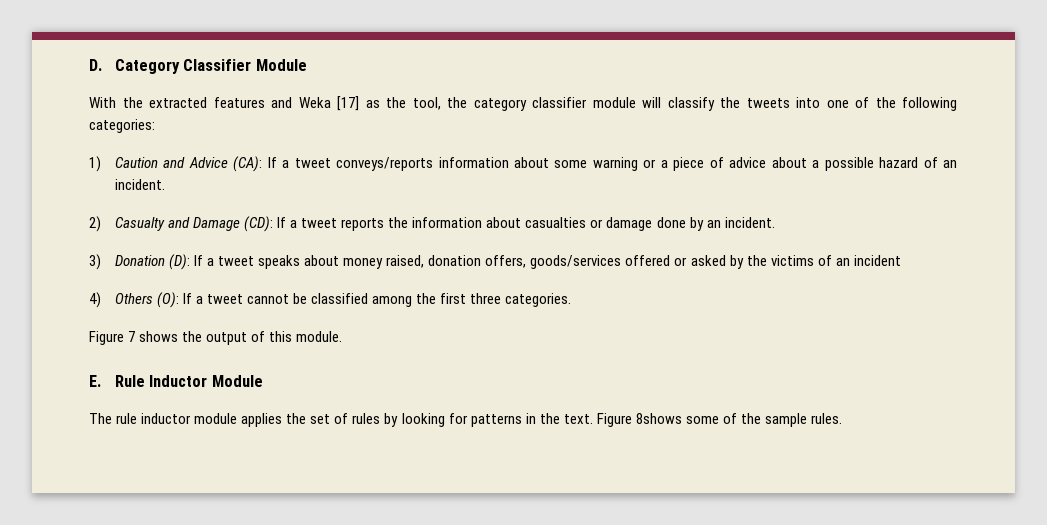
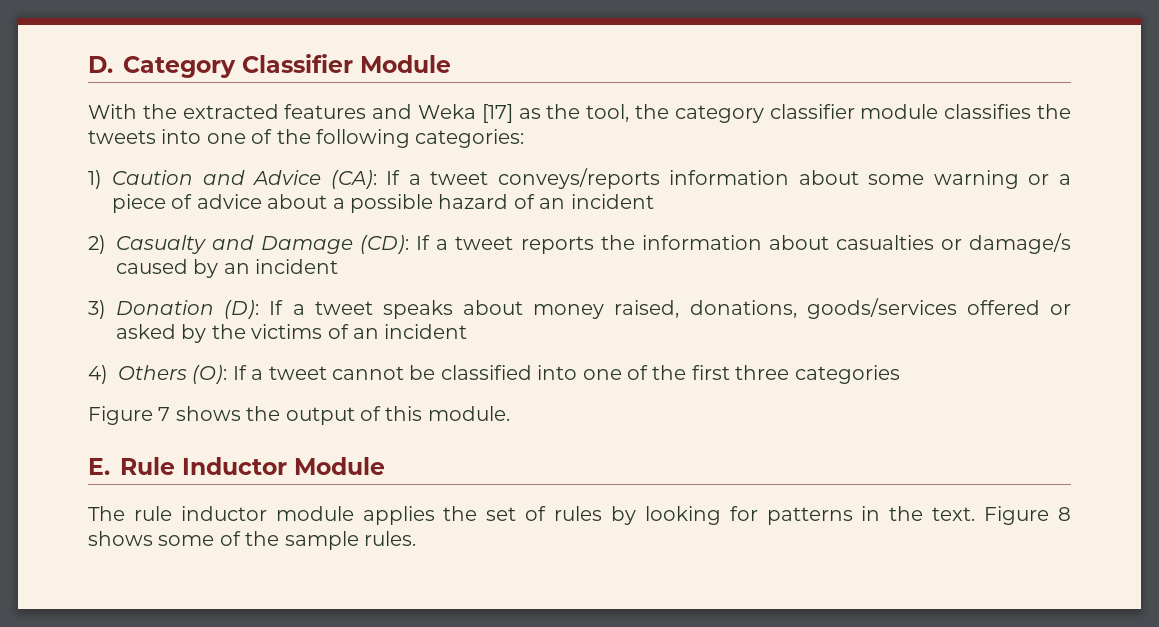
[642,97,715,111] will classify -> [944,104,1032,119] classifies
[114,179,165,190] incident. -> [570,194,654,209] incident
[606,217,686,231] damage done -> [969,233,1072,254] [116,259,188,274] damage/s caused
[724,217,775,228] incident. -> [255,259,339,274] incident
[428,255,527,268] donation offers, -> [689,300,797,318] donations,
[372,296,413,307] among -> [537,365,648,380] into one of
[505,293,572,307] categories. -> [794,365,900,384] categories
[635,413,682,424] 8shows -> [1058,507,1071,521] [88,531,153,546] 8 shows

